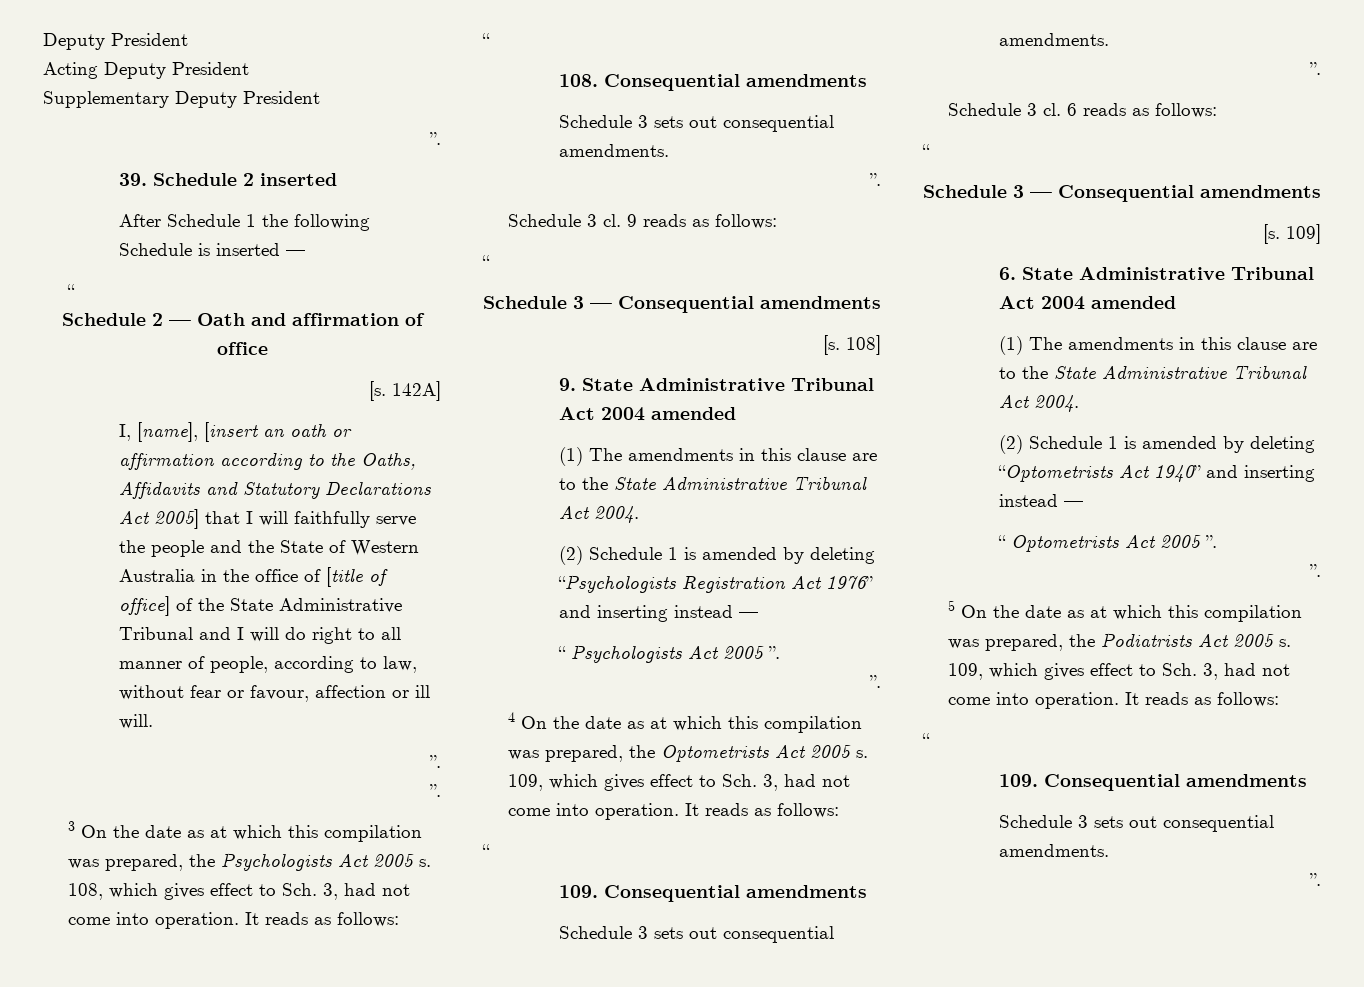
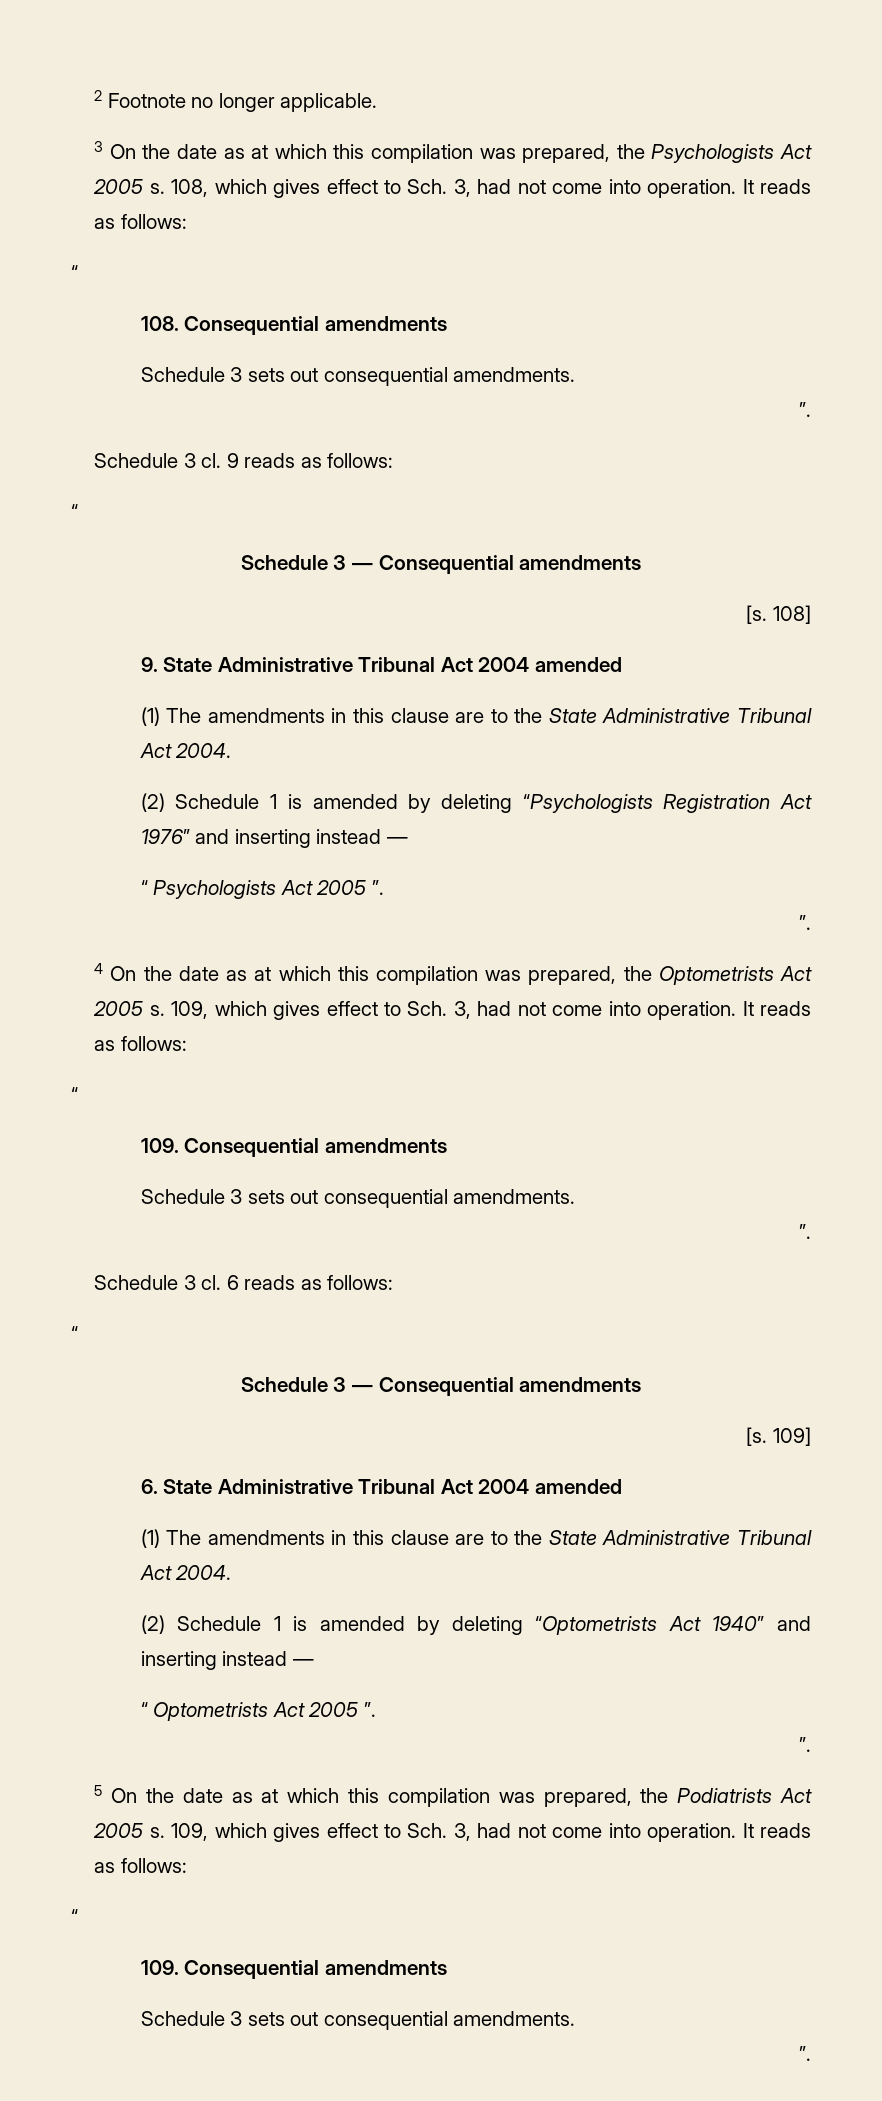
[43,33,188,50] [43,62,249,79] [43,91,320,108] [430,132,441,145] [119,173,338,186] [119,214,371,231] [119,243,306,256] [67,284,76,297] [61,313,425,326] [216,342,268,355] [369,381,441,401] [119,422,353,442] [119,453,417,470] [119,481,432,499] [119,509,417,529] [119,540,420,557] [119,567,389,587] [119,596,403,616] [119,627,402,644] [119,656,418,673] [119,685,431,702] [119,714,154,729] [430,755,441,768] [430,784,441,797] Deputy President // Acting Deputy President // Supplementary Deputy President // ”. // 39. Schedule 2 inserted // After Schedule 1 the following Schedule is inserted — // “ // Schedule 2 — Oath and affirmation of office // [s. 142A] // I, [name], [insert an oath or affirmation according to the Oaths, Affidavits and Statutory Declarations Act 2005] that I will faithfully serve the people and the State of Western Australia in the office of [title of office] of the State Administrative Tribunal and I will do right to all manner of people, according to law, without fear or favour, affection or ill will. // ”. // ”. -> [94,90,378,112] 2 Footnote no longer applicable.

